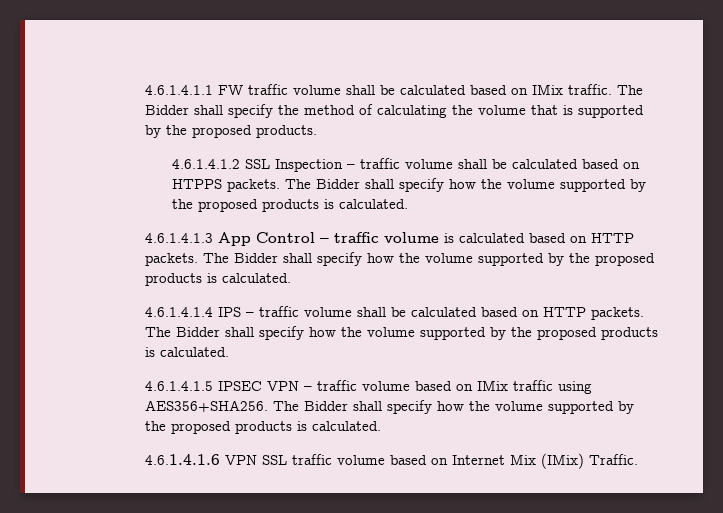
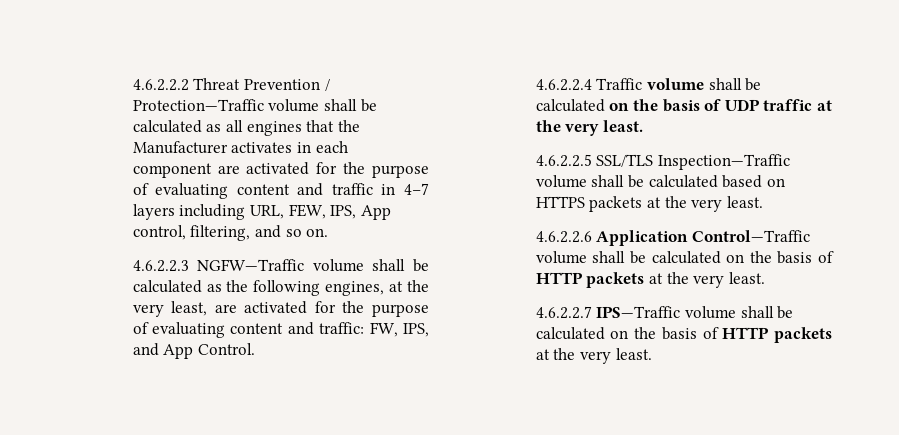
[145,84,644,95] [145,104,645,118] [145,125,318,138] [172,158,641,172] [172,178,647,192] [172,199,409,212] [145,232,635,246] [145,252,656,266] [145,273,292,286] [145,306,645,320] [145,326,659,340] [145,347,230,357] [145,380,593,394] [145,400,635,414] [145,421,382,434] [145,453,639,469] 4.6.1.4.1.1 FW traffic volume shall be calculated based on IMix traffic. The Bidder shall specify the method of calculating the volume that is supported by the proposed products. // 4.6.1.4.1.2 SSL Inspection – traffic volume shall be calculated based on HTPPS packets. The Bidder shall specify how the volume supported by the proposed products is calculated. // 4.6.1.4.1.3 App Control – traffic volume is calculated based on HTTP packets. The Bidder shall specify how the volume supported by the proposed products is calculated. // 4.6.1.4.1.4 IPS – traffic volume shall be calculated based on HTTP packets. The Bidder shall specify how the volume supported by the proposed products is calculated. // 4.6.1.4.1.5 IPSEC VPN – traffic volume based on IMix traffic using AES356+SHA256. The Bidder shall specify how the volume supported by the proposed products is calculated. // 4.6.1.4.1.6 VPN SSL traffic volume based on Internet Mix (IMix) Traffic. -> [132,78,330,91] [132,99,377,112] [132,120,360,136] [132,141,348,154] [132,162,430,178] [132,183,429,199] [132,204,391,220] [132,225,329,241] [132,259,429,272] [132,280,429,296] [132,301,429,317] [132,322,429,338] [132,343,255,359] [535,78,762,91] [535,99,832,112] [535,120,643,136] [535,154,790,170] [535,175,785,188] [535,196,763,212] [535,230,810,246] [535,251,834,264] [535,272,765,288] [535,306,794,319] [535,327,832,343] [535,348,652,364] 4.6.2.2.2 Threat Prevention / Protection—Traffic volume shall be calculated as all engines that the Manufacturer activates in each component are activated for the purpose of evaluating content and traffic in 4–7 layers including URL, FEW, IPS, App control, filtering, and so on. // 4.6.2.2.3 NGFW—Traffic volume shall be calculated as the following engines, at the very least, are activated for the purpose of evaluating content and traffic: FW, IPS, and App Control. // 4.6.2.2.4 Traffic volume shall be calculated on the basis of UDP traffic at the very least. // 4.6.2.2.5 SSL/TLS Inspection—Traffic volume shall be calculated based on HTTPS packets at the very least. // 4.6.2.2.6 Application Control—Traffic volume shall be calculated on the basis of HTTP packets at the very least. // 4.6.2.2.7 IPS—Traffic volume shall be calculated on the basis of HTTP packets at the very least.

